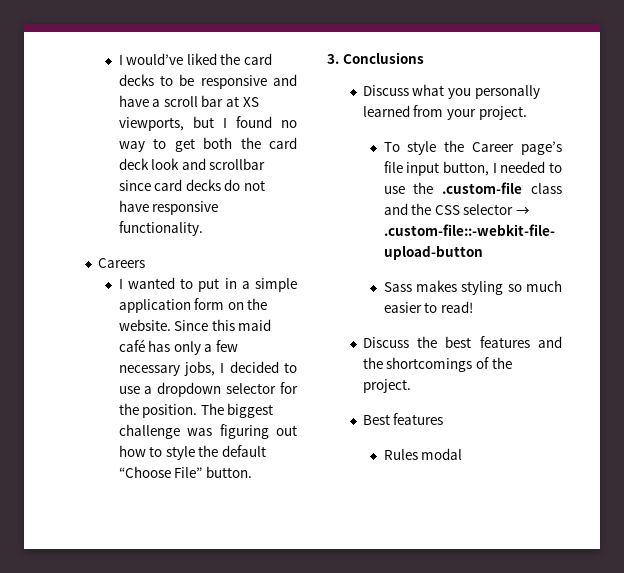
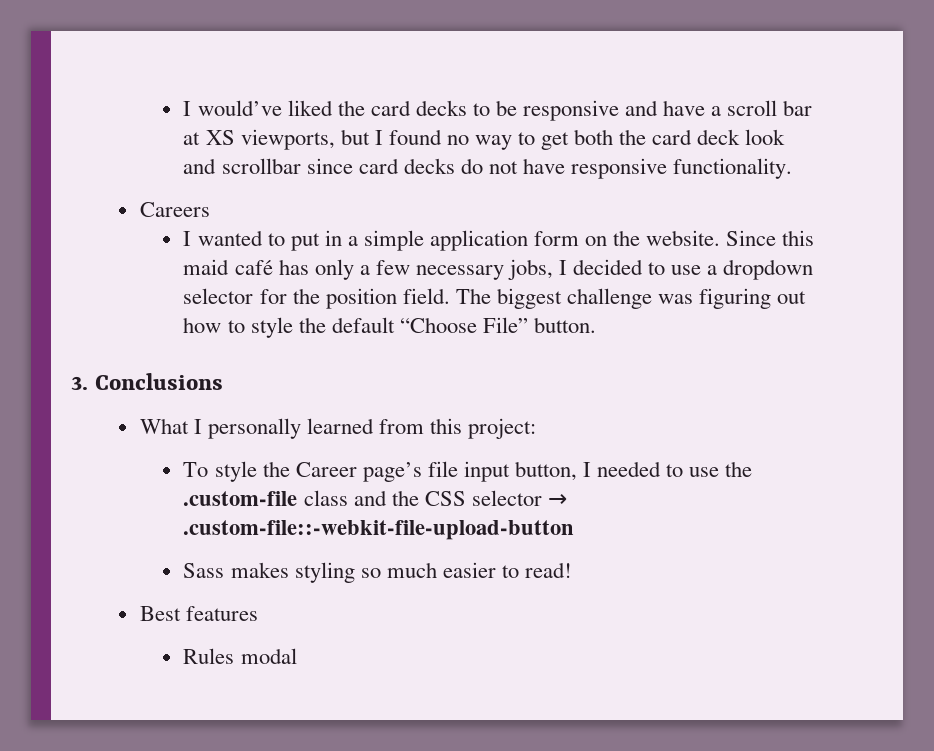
[142,404,198,418] position. -> [325,288,450,309] position field.
[362,84,471,99] Discuss what you -> [139,418,202,434] What I
[446,106,527,120] your project. -> [429,418,537,439] this project:
[362,336,562,348] [362,357,512,372] [362,379,411,393] // Discuss the best features and the shortcomings of the project. -> (572, 570) none

